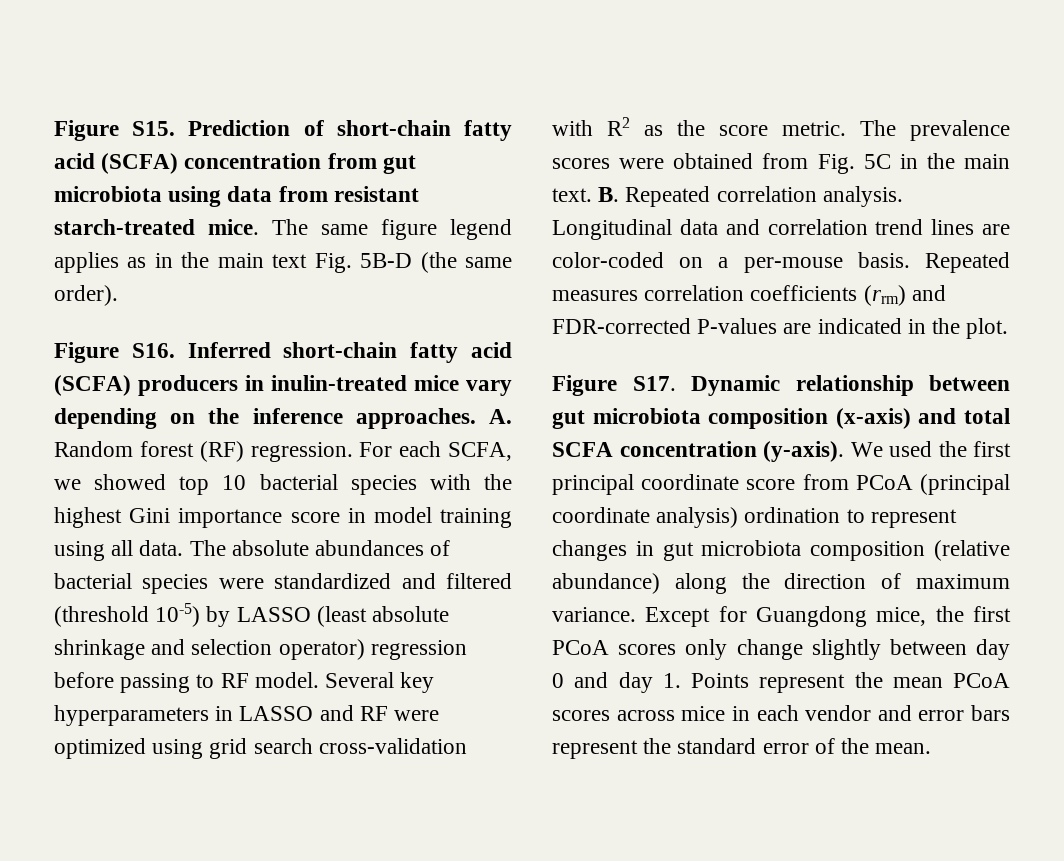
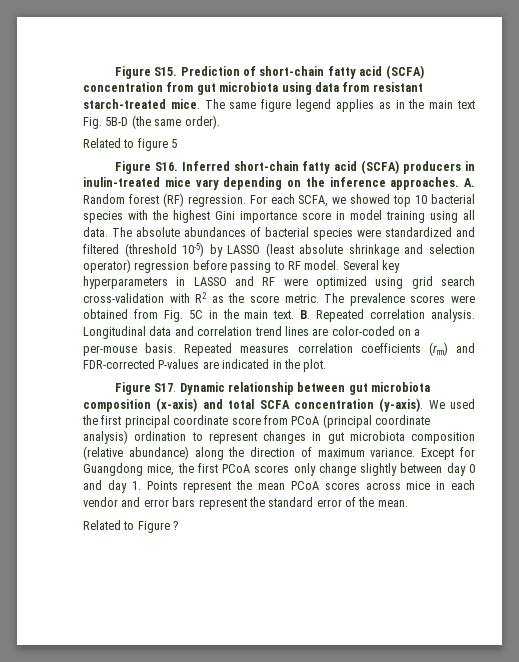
(118, 295) none -> [83,138,178,151] // Related to figure 5
(932, 748) none -> [83,520,179,533] // Related to Figure ?

